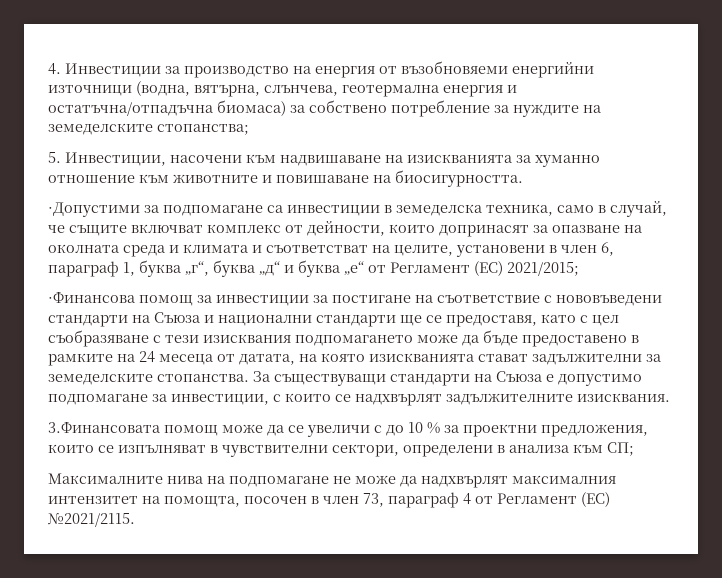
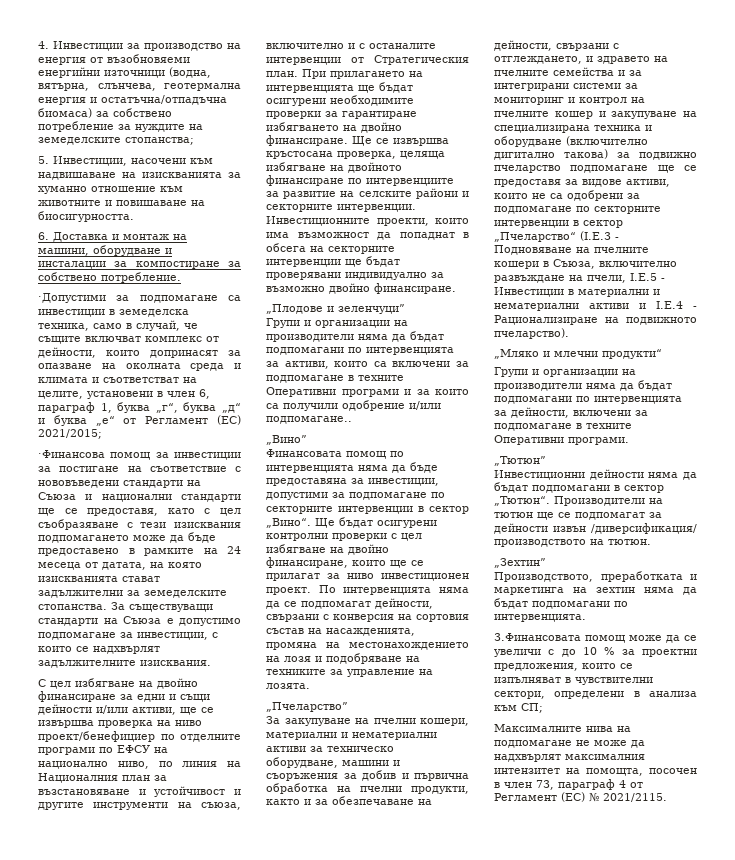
(523, 178) none -> [38,232,187,242] [38,245,172,256] [38,261,241,269] [38,272,181,283] // 6. Доставка и монтаж на машини, оборудване и инсталации за компостиране за собствено потребление.
(670, 397) none -> [38,678,198,689] [38,691,210,702] [38,704,214,715] [38,720,202,728] [38,731,241,742] [38,745,168,755] [38,761,241,769] [38,773,167,783] [38,786,241,797] [38,802,241,810] [266,43,436,49] [266,55,469,65] [266,69,423,79] [266,82,413,93] [266,95,414,106] [266,111,417,119] [266,122,402,133] [266,135,449,146] [266,151,445,159] [266,162,402,173] [266,175,454,186] [266,188,469,199] [266,204,416,212] [266,216,469,226] [266,232,469,240] [266,243,395,254] [266,256,400,267] [266,272,444,280] [266,283,456,294] [266,304,405,314] [266,318,408,328] [266,331,444,342] [266,347,454,355] [266,361,469,369] [266,375,404,383] [266,387,469,397] [266,400,441,411] [266,416,352,424] [266,435,307,445] [266,449,404,459] [266,462,438,473] [266,478,439,486] [266,492,445,500] [266,506,469,514] [266,517,437,528] [266,533,422,541] [266,544,389,555] [266,557,424,568] [266,573,469,581] [266,585,469,595] [266,598,433,609] [266,614,469,622] [266,628,415,636] [266,642,469,650] [266,653,420,664] [266,669,433,677] [266,683,310,689] [266,702,348,712] [266,716,469,726] [266,732,437,740] [266,746,394,752] [266,757,400,768] [266,770,469,781] [266,783,469,794] [266,796,432,805] [494,40,619,51] [494,56,668,64] [494,67,642,76] [494,83,638,91] [494,97,645,105] [494,111,697,119] [494,125,652,133] [494,136,648,147] [494,149,697,160] [494,165,697,173] [494,179,670,187] [494,190,640,201] [494,206,661,214] [494,220,623,228] [494,231,619,242] [494,245,649,255] [494,259,677,269] [494,273,665,283] [494,287,660,297] [494,301,697,311] [494,315,697,325] [494,328,569,339] [494,349,662,359] [494,367,636,377] [494,380,672,391] [494,396,682,404] [494,407,648,418] [494,423,632,431] [494,435,629,445] [494,456,546,466] [494,469,697,480] [494,482,664,493] [494,496,663,506] [494,512,662,520] [494,523,697,534] [494,539,651,547] [494,558,546,568] [494,571,697,582] [494,587,697,595] [494,598,628,609] [494,614,586,622] // С цел избягване на двойно финансиране за едни и същи дейности и/или активи, ще се извършва проверка на ниво проект/бенефициер по отделните програми по ЕФСУ на национално ниво, по линия на Националния план за възстановяване и устойчивост и другите инструменти на съюза, включително и с останалите интервенции от Стратегическия план. При прилагането на интервенцията ще бъдат осигурени необходимите проверки за гарантиране избягването на двойно финансиране. Ще се извършва кръстосана проверка, целяща избягване на двойното финансиране по интервенциите за развитие на селските райони и секторните интервенции. Инвестиционните проекти, които има възможност да попаднат в обсега на секторните интервенции ще бъдат проверявани индивидуално за възможно двойно финансиране. // „Плодове и зеленчуци” // Групи и организации на производители няма да бъдат подпомагани по интервенцията за активи, които са включени за подпомагане в техните Оперативни програми и за които са получили одобрение и/или подпомагане.. // „Вино” // Финансовата помощ по интервенцията няма да бъде предоставяна за инвестиции, допустими за подпомагане по секторните интервенции в сектор „Вино“. Ще бъдат осигурени контролни проверки с цел избягване на двойно финансиране, които ще се прилагат за ниво инвестиционен проект. По интервенцията няма да се подпомагат дейности, свързани с конверсия на сортовия състав на насажденията, промяна на местонахождението на лозя и подобряване на техниките за управление на лозята. // „Пчеларство” // За закупуване на пчелни кошери, материални и нематериални активи за техническо оборудване, машини и съоръжения за добив и първична обработка на пчелни продукти, както и за обезпечаване на дейности, свързани с отглеждането, и здравето на пчелните семейства и за интегрирани системи за мониторинг и контрол на пчелните кошер и закупуване на специализирана техника и оборудване (включително дигитално такова) за подвижно пчеларство подпомагане ще се предоставя за видове активи, които не са одобрени за подпомагане по секторните интервенции в сектор „Пчеларство“ (I.Е.3 - Подновяване на пчелните кошери в Съюза, включително развъждане на пчели, I.Е.5 - Инвестиции в материални и нематериални активи и І.Е.4 - Рационализиране на подвижното пчеларство). // „Мляко и млечни продукти“ // Групи и организации на производители няма да бъдат подпомагани по интервенцията за дейности, включени за подпомагане в техните Оперативни програми. // „Тютюн” // Инвестиционни дейности няма да бъдат подпомагани в сектор „Тютюн“. Производители на тютюн ще се подпомагат за дейности извън /диверсификация/ производството на тютюн. // „Зехтин” // Производството, преработката и маркетинга на зехтин няма да бъдат подпомагани по интервенцията.
[48,513,135,527] №2021/2115. -> [589,792,667,802] № 2021/2115.

